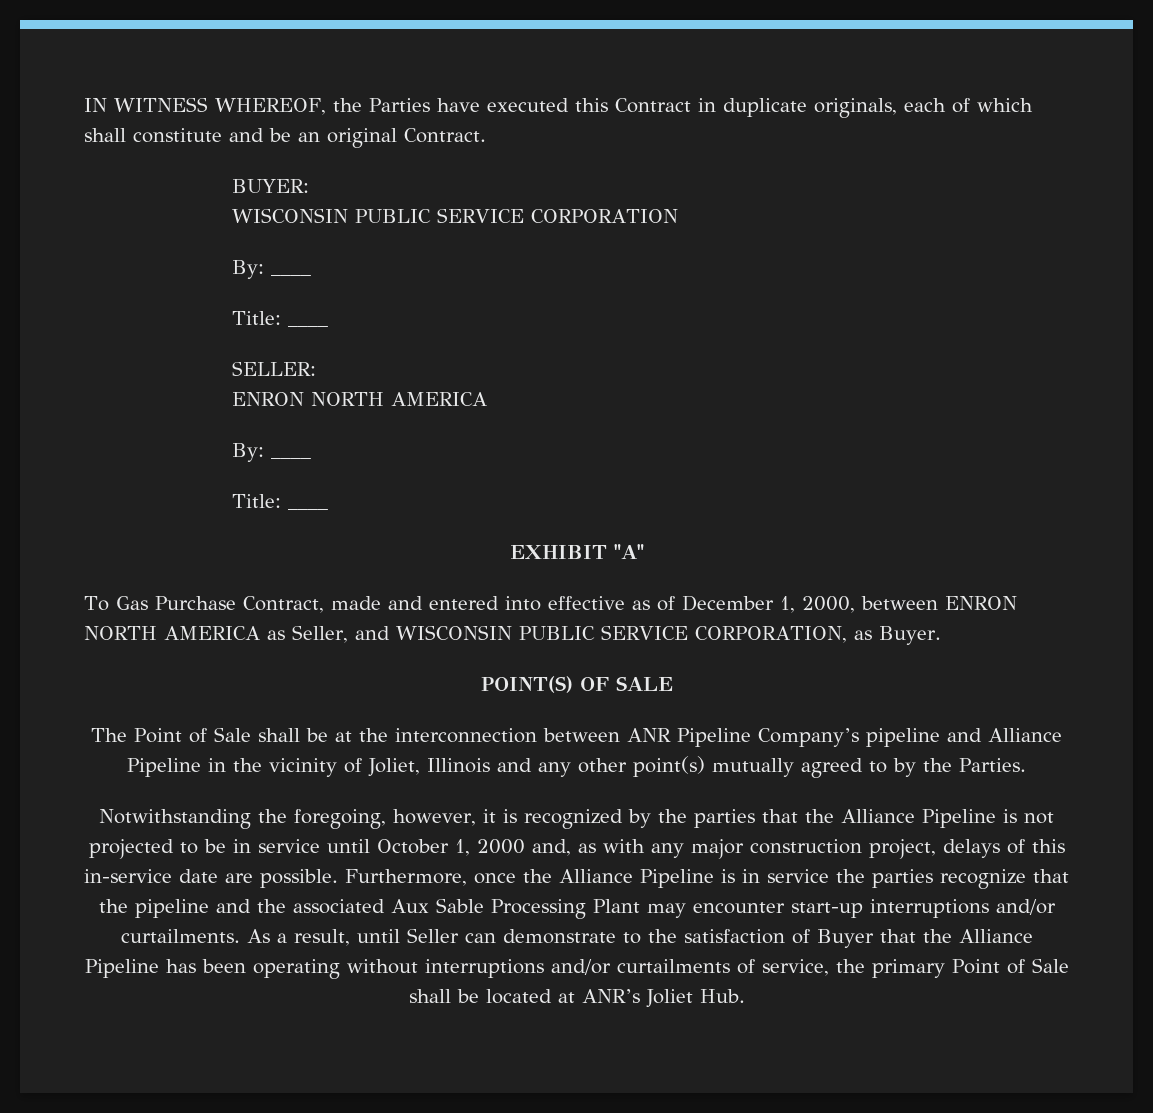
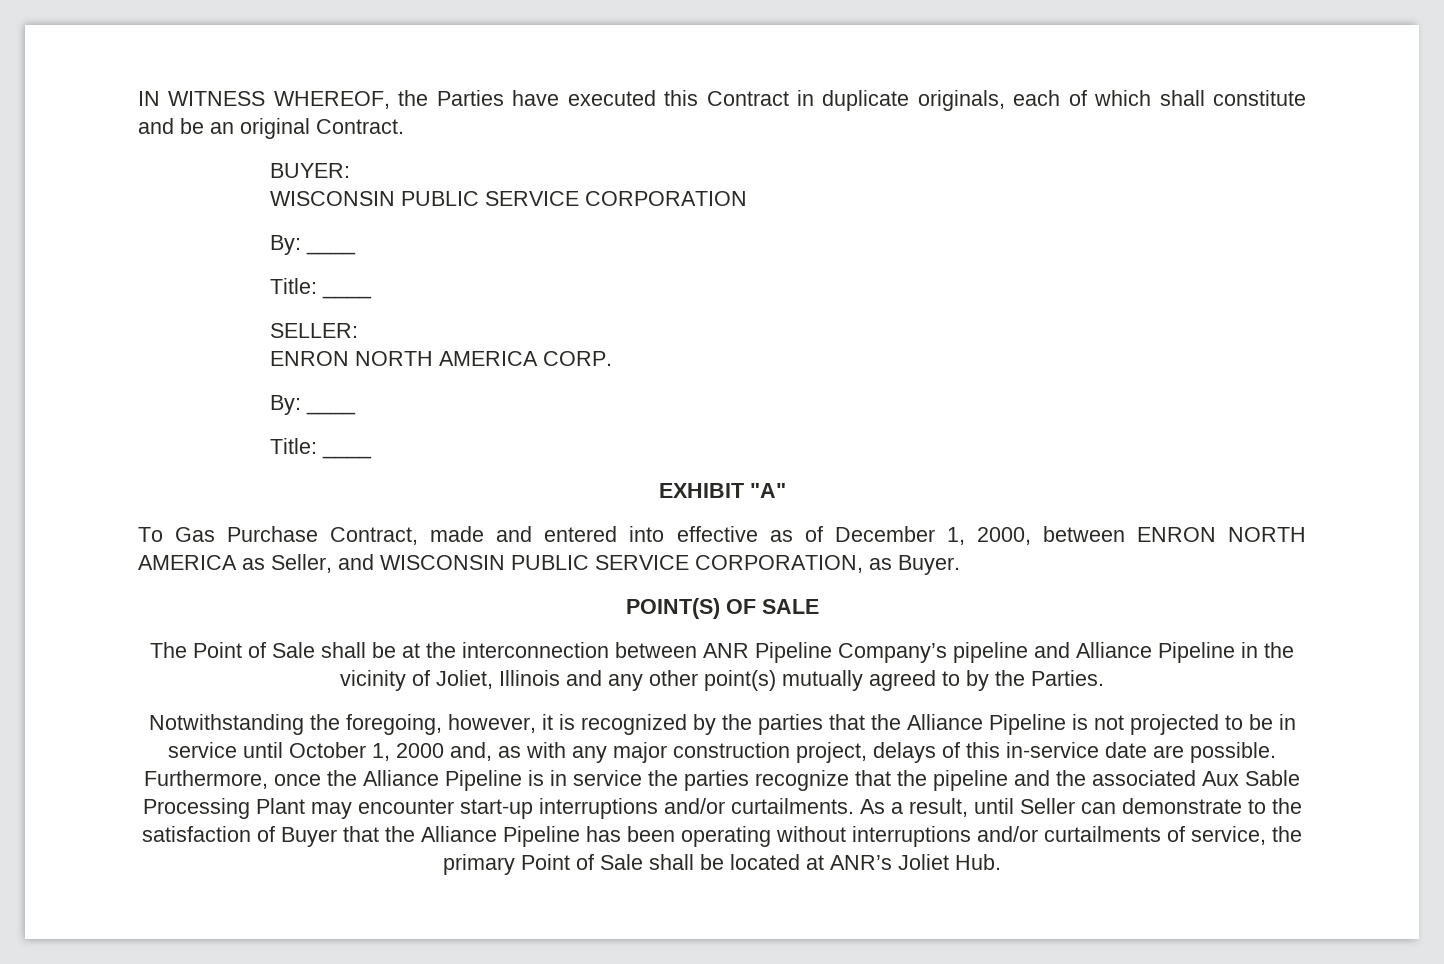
(488, 399) none -> [543,351,613,366] CORP.

